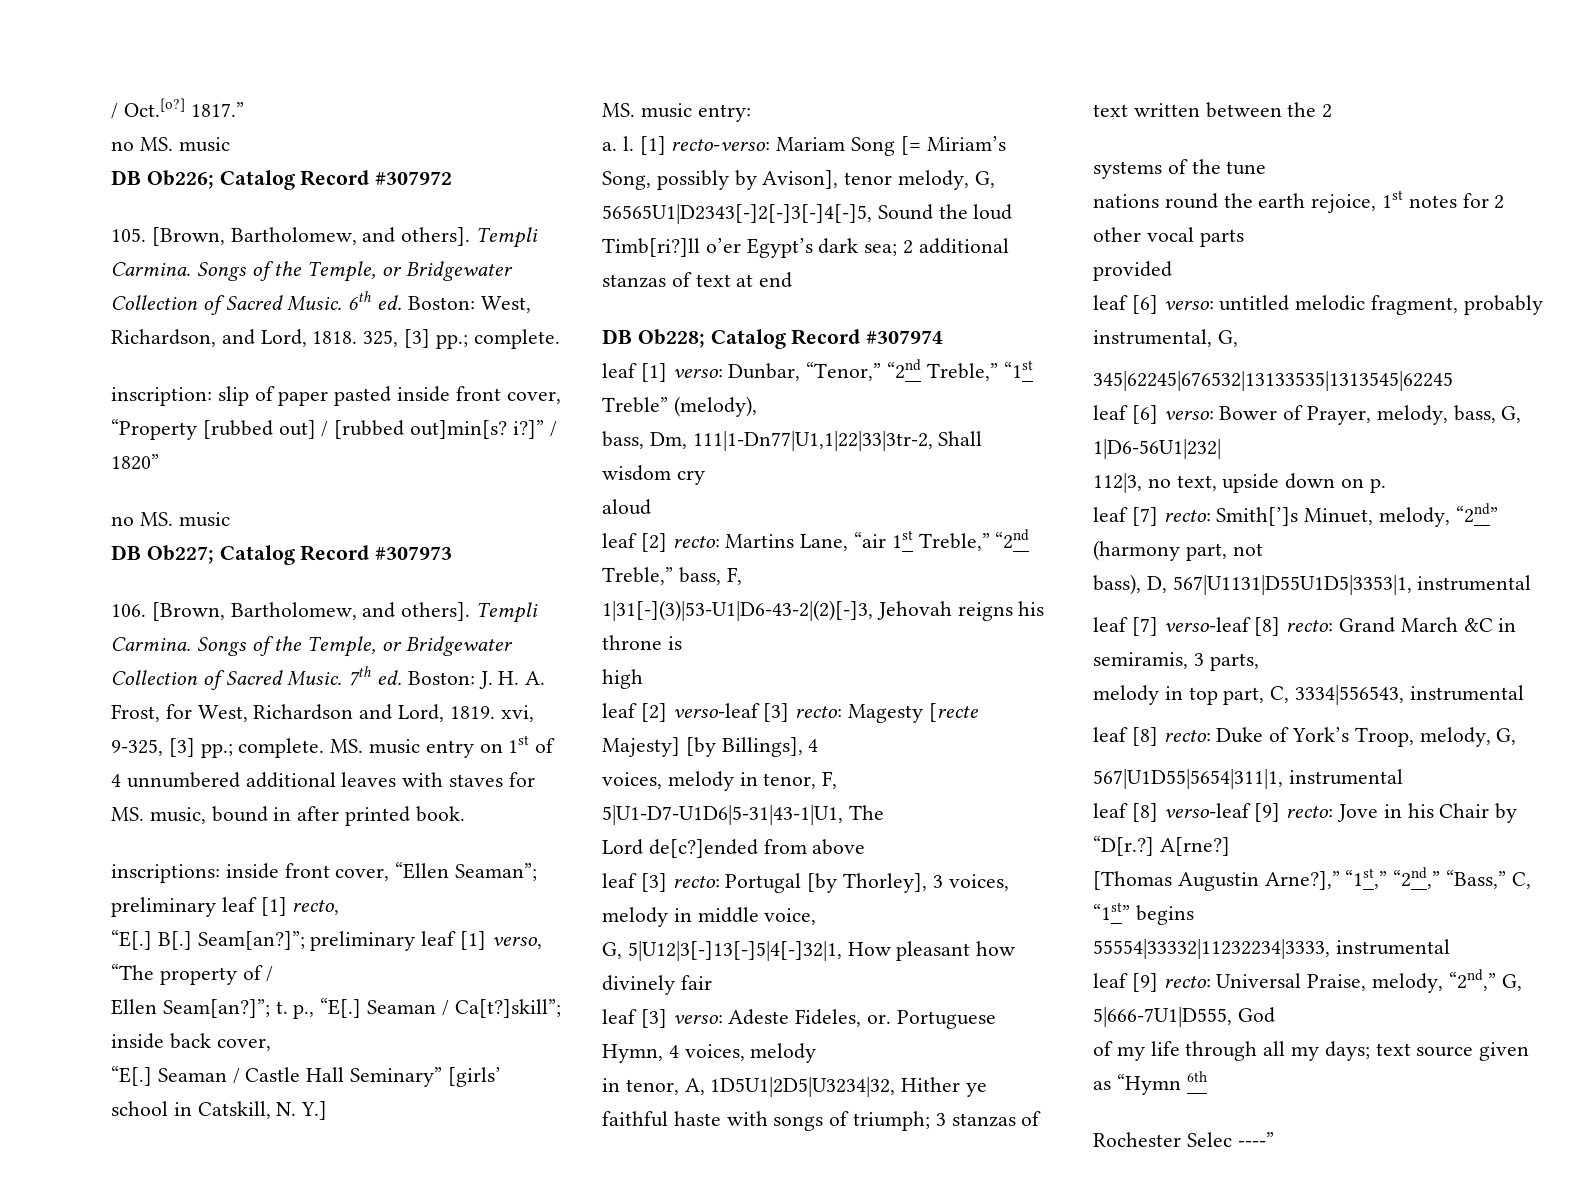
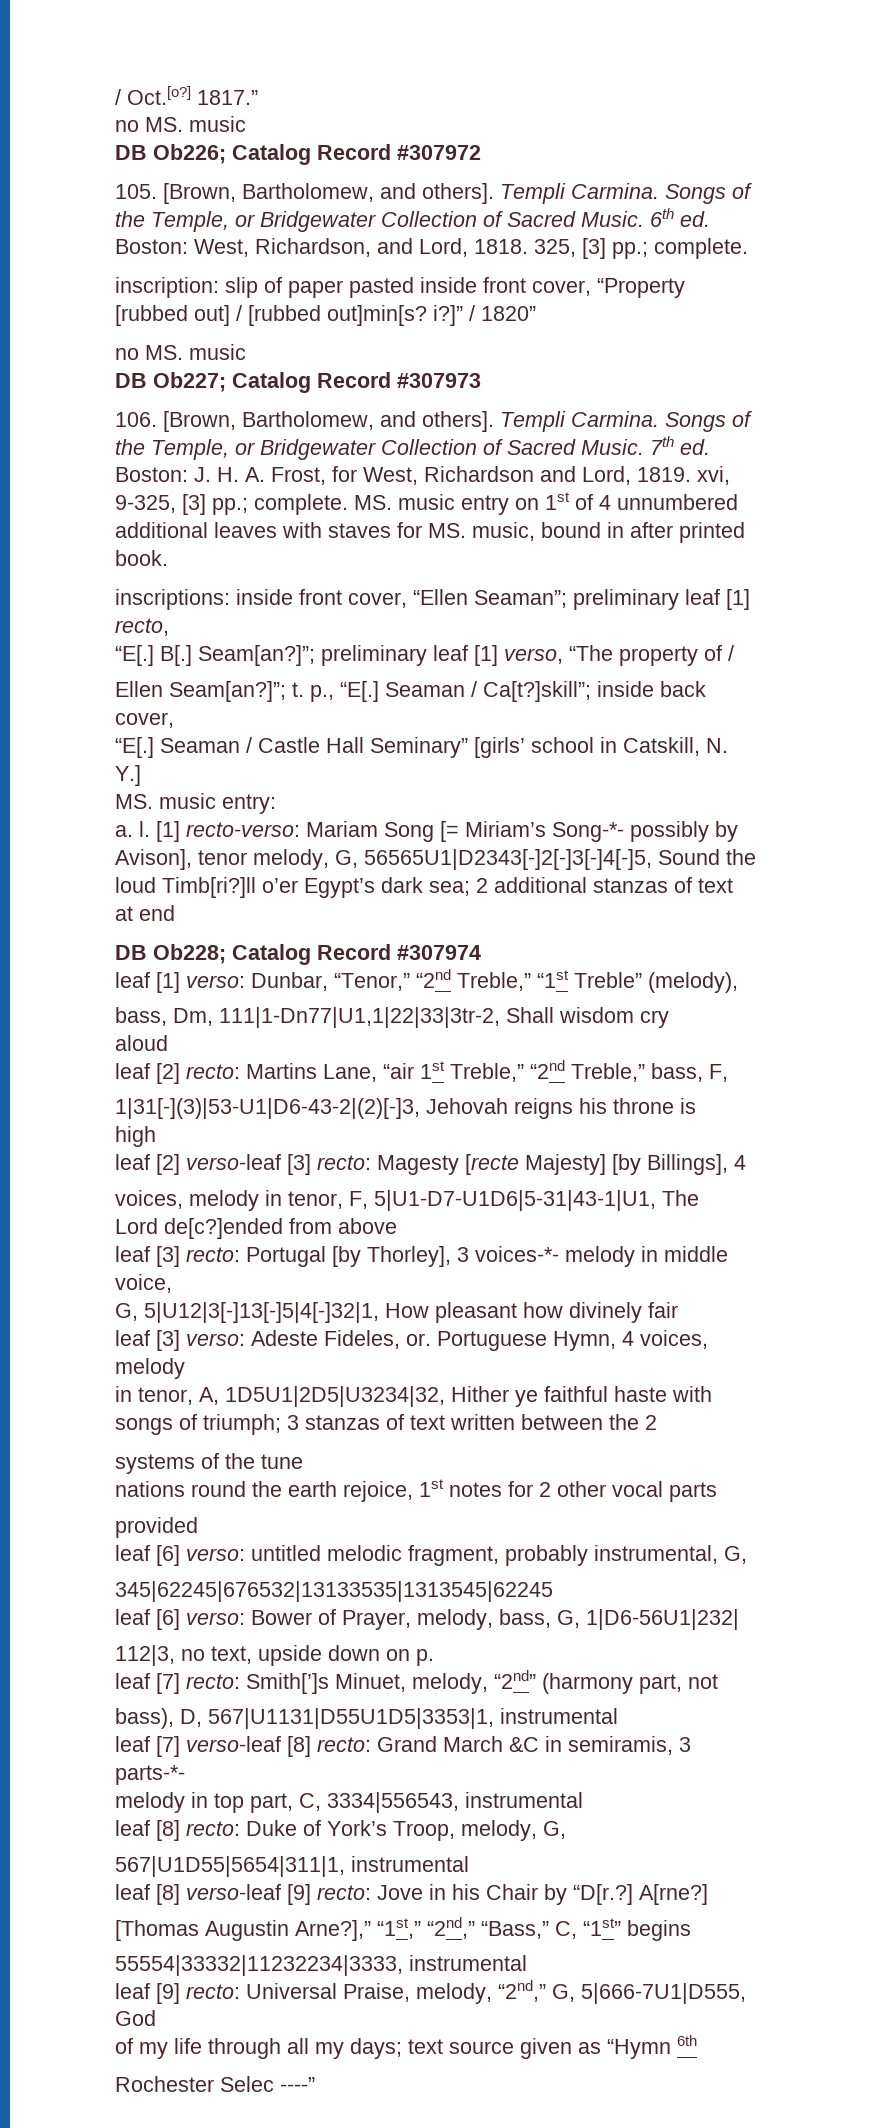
[602,171,651,190] Song, -> [552,822,624,842] Song-*-
[948,874,1009,891] voices, -> [475,1246,559,1262] voices-*-
[1209,653,1259,671] parts, -> [115,1765,185,1785] parts-*-

